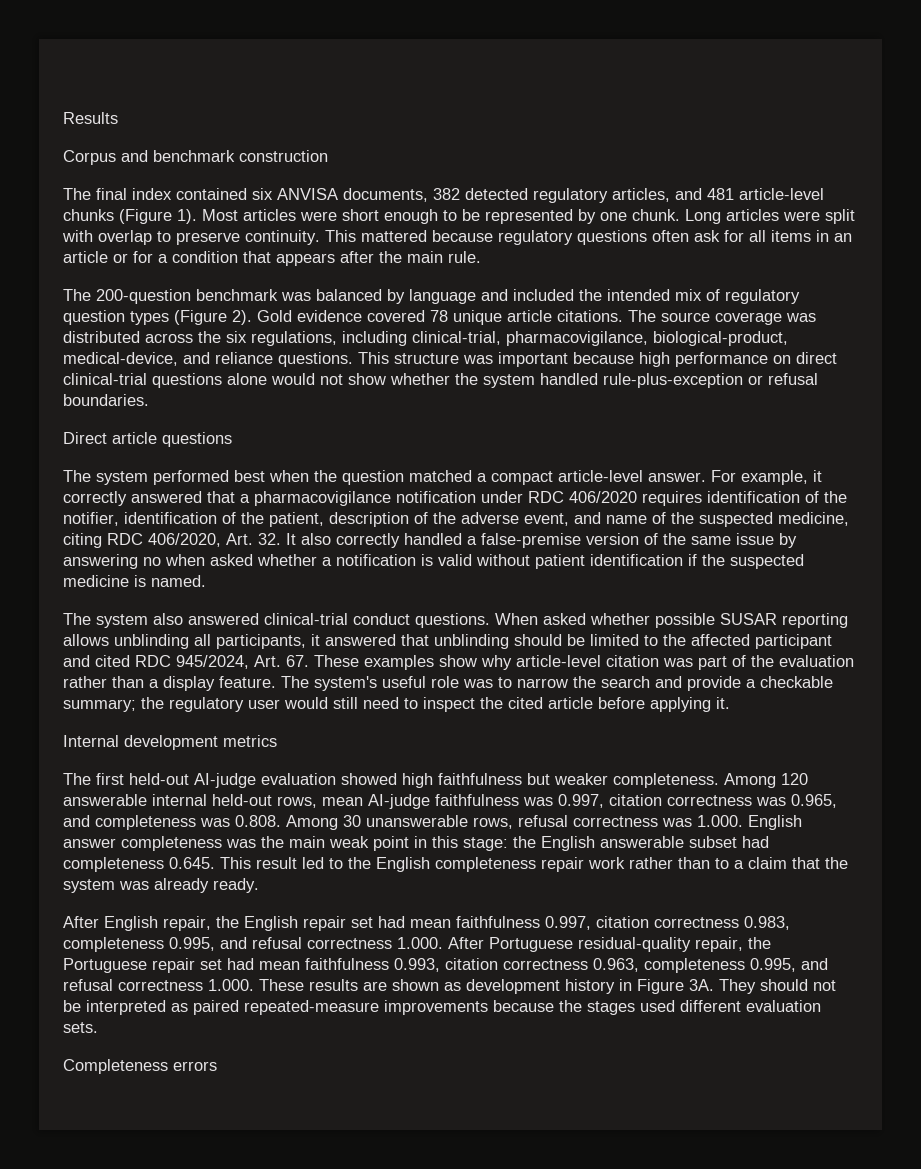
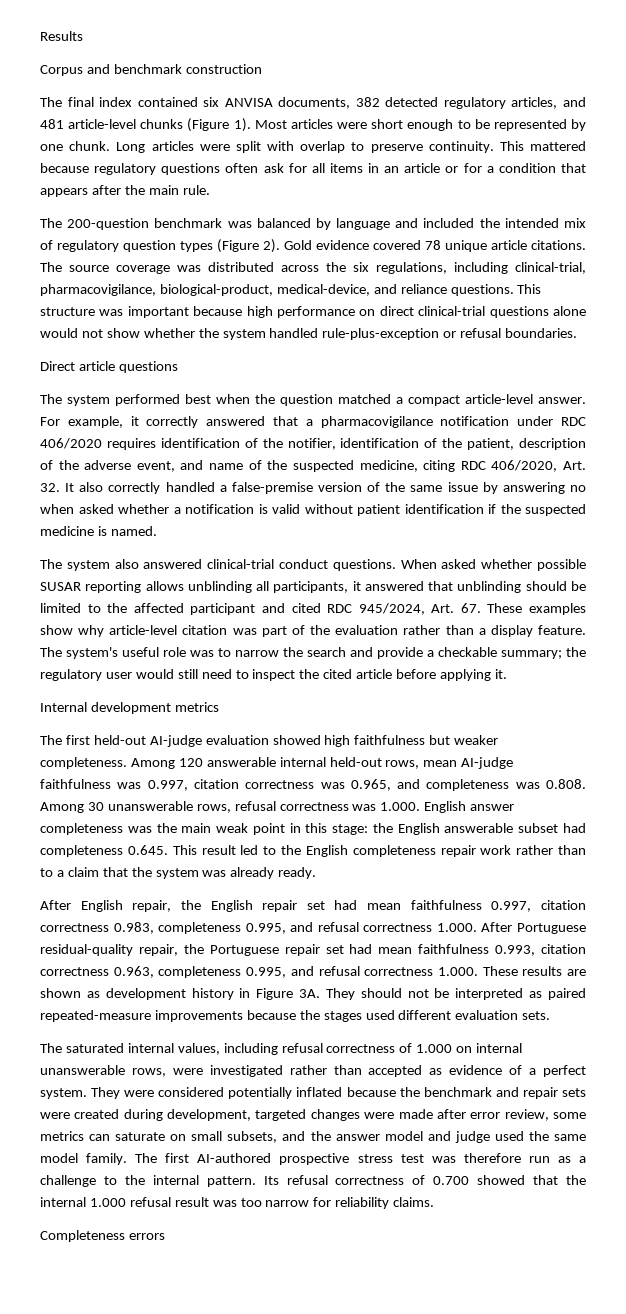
(98, 1027) none -> [40,1043,523,1055] [40,1065,586,1077] [40,1087,586,1099] [40,1109,586,1121] [40,1131,586,1143] [40,1153,586,1165] [40,1175,587,1187] [40,1197,435,1209] // The saturated internal values, including refusal correctness of 1.000 on internal unanswerable rows, were investigated rather than accepted as evidence of a perfect system. They were considered potentially inflated because the benchmark and repair sets were created during development, targeted changes were made after error review, some metrics can saturate on small subsets, and the answer model and judge used the same model family. The first AI-authored prospective stress test was therefore run as a challenge to the internal pattern. Its refusal correctness of 0.700 showed that the internal 1.000 refusal result was too narrow for reliability claims.

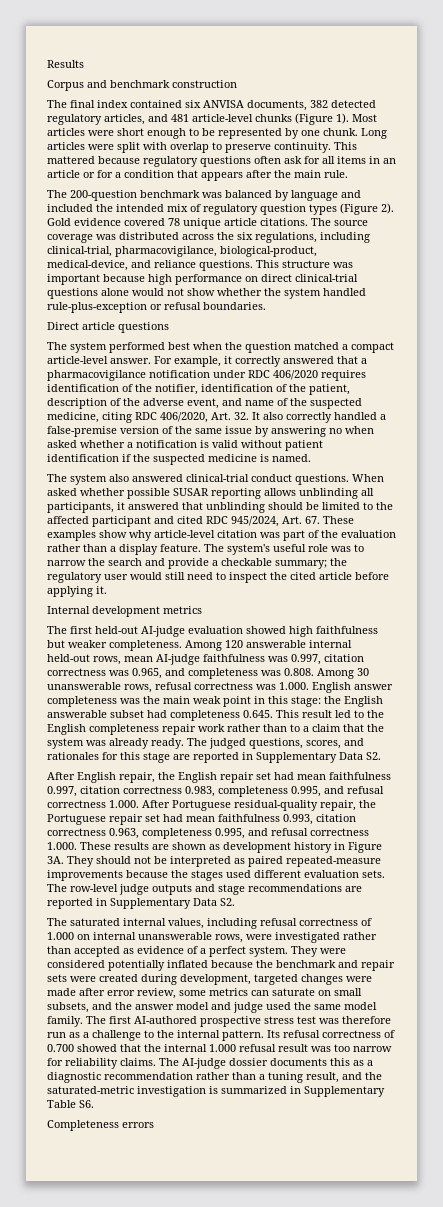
(317, 873) none -> [187,738,364,749] [47,752,381,763] The judged questions, scores, and rationales for this stage are reported in Supplementary Data S2.
(551, 1015) none -> [47,884,362,895] [47,898,235,909] The row-level judge outputs and stage recommendations are reported in Supplementary Data S2.
(435, 1202) none -> [159,1058,373,1069] [47,1072,382,1083] [47,1086,385,1097] [47,1100,94,1108] The AI-judge dossier documents this as a diagnostic recommendation rather than a tuning result, and the saturated-metric investigation is summarized in Supplementary Table S6.

